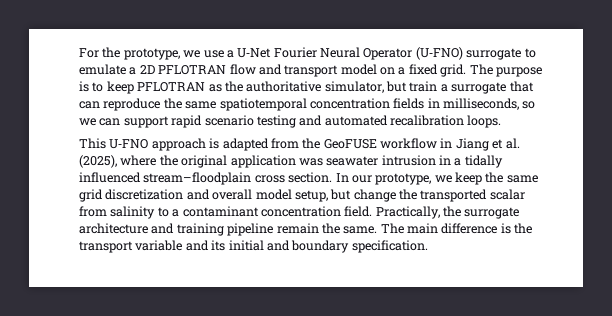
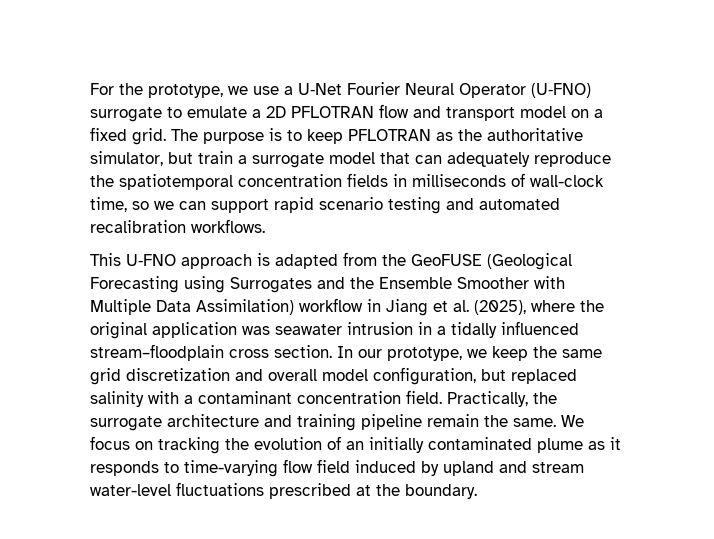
(507, 88) none -> [329,152,375,164] model
(100, 105) none -> [447,152,530,167] adequately
[185,101,217,109] same -> (114, 181) none
[443,98,519,110] milliseconds, -> [412,173,604,187] [90,197,127,212] milliseconds of wall-clock time,
[467,115,502,128] loops. -> [191,219,265,233] workflows.
(377, 144) none -> [487,253,572,270] [90,276,565,293] [90,299,294,315] (Geological Forecasting using Surrogates and the Ensemble Smoother with Multiple Data Assimilation)
[294,189,525,202] [79,206,169,219] setup, but change the transported scalar from salinity to -> [373,367,577,385] [90,391,179,407] configuration, but replaced salinity with
[380,223,533,234] [79,240,428,253] The main difference is the transport variable and its initial and boundary specification. -> [561,415,584,427] [90,436,621,454] [90,459,584,477] [90,482,477,499] We focus on tracking the evolution of an initially contaminated plume as it responds to time-varying flow field induced by upland and stream water-level fluctuations prescribed at the boundary.

